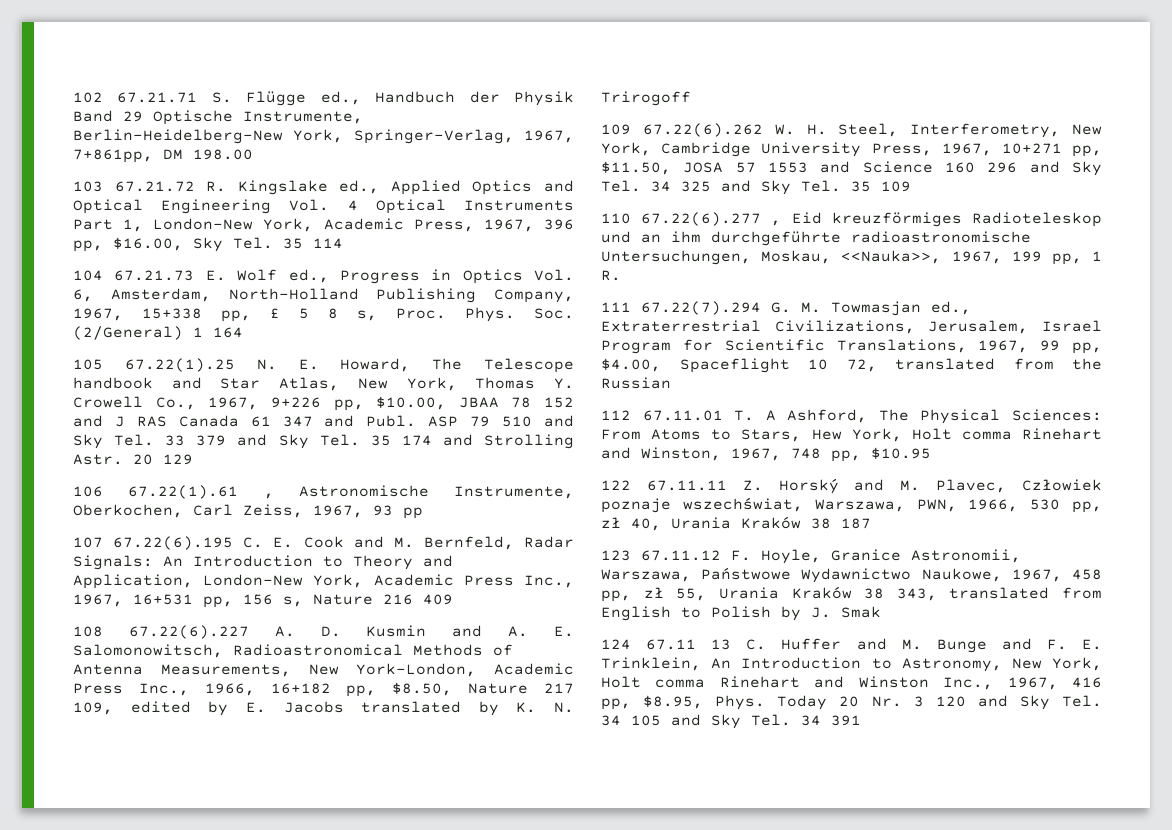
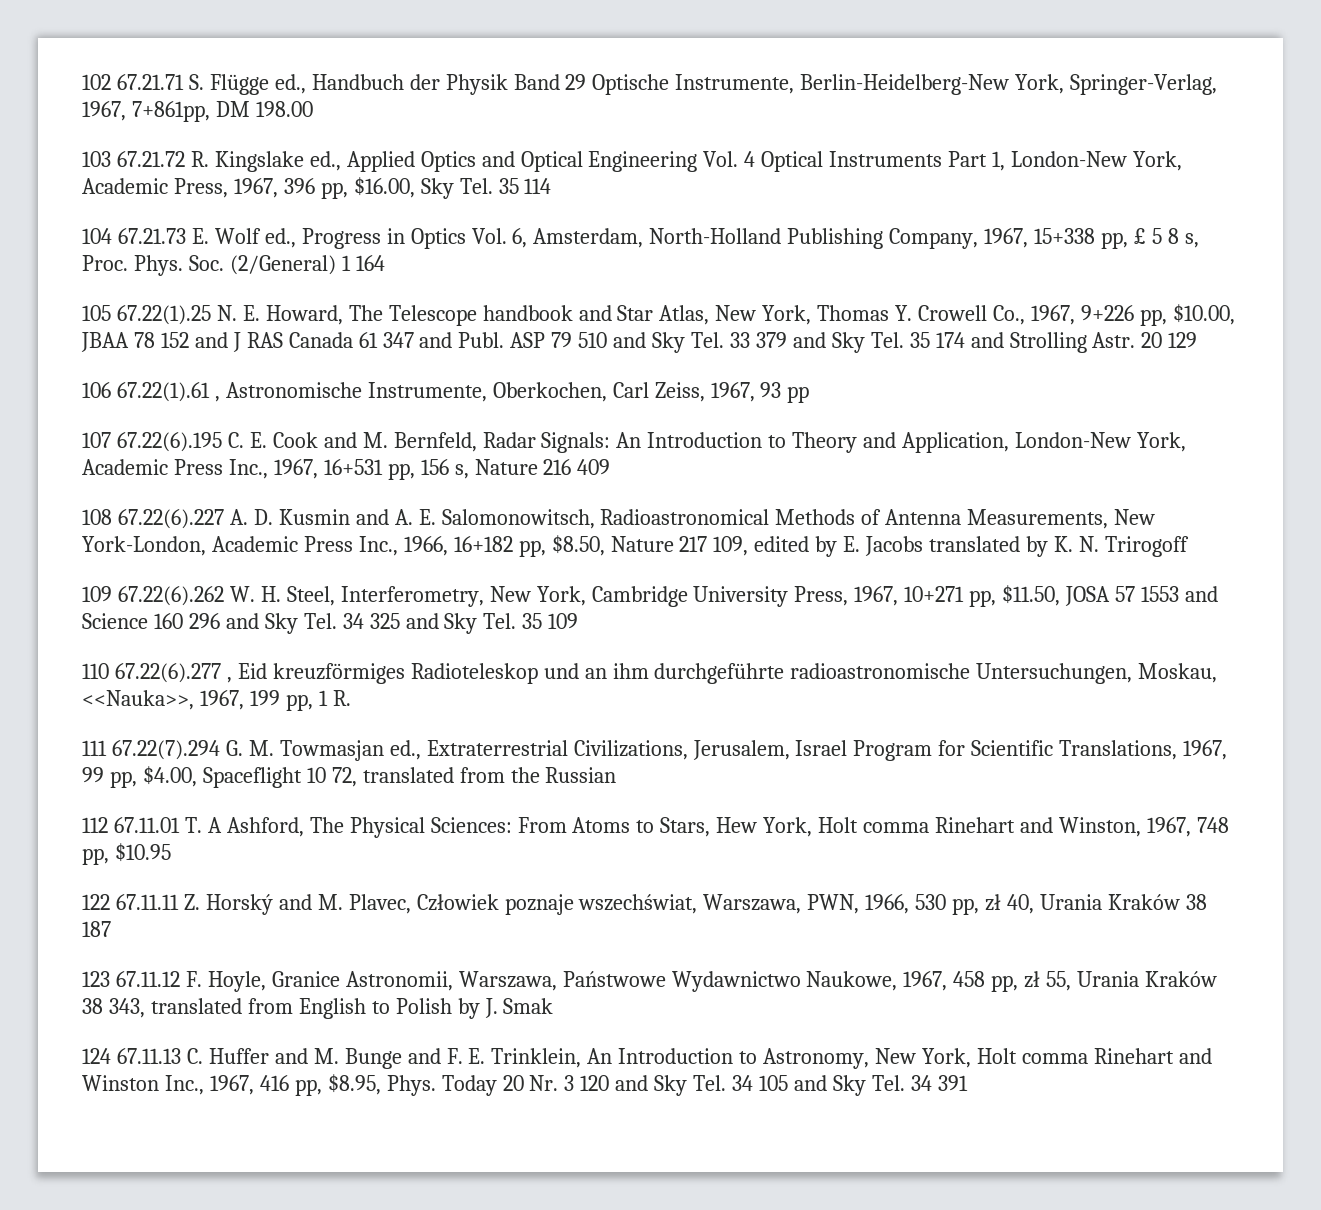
[646,639,732,650] 67.11 13 -> [116,1048,181,1064] 67.11.13

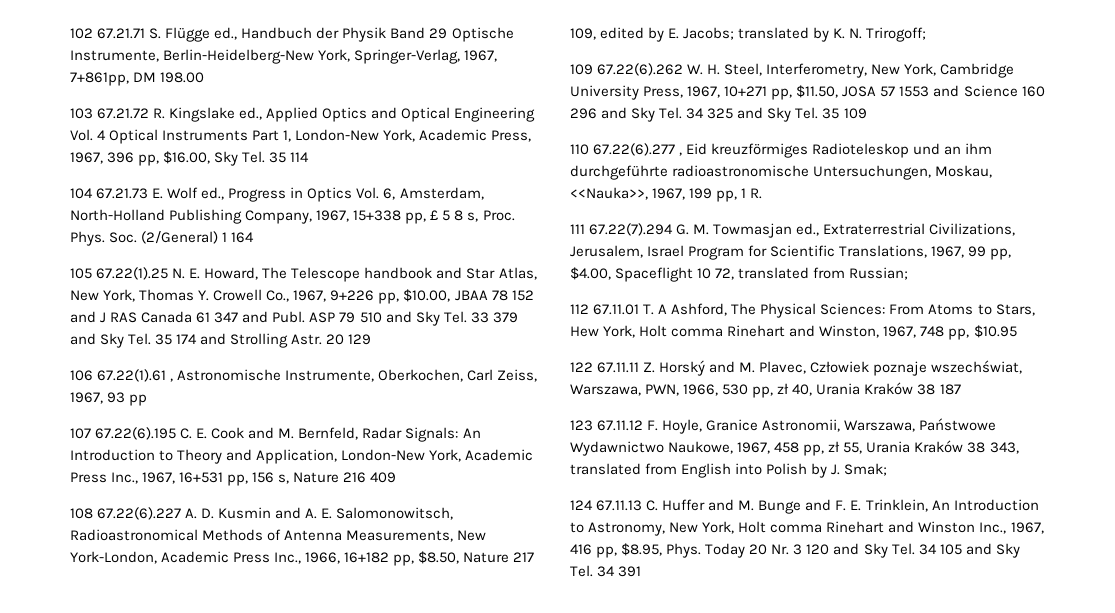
[865,536,924,556] Jacobs -> [683,27,735,40] Jacobs;
[1104,536,1189,557] Trirogoff -> [866,27,927,42] Trirogoff;
[510,767,617,783] the Russian -> [849,267,909,280] Russian;
[371,1001,390,1014] to -> [735,463,763,475] into
[503,998,554,1014] Smak -> [844,463,888,476] Smak;

